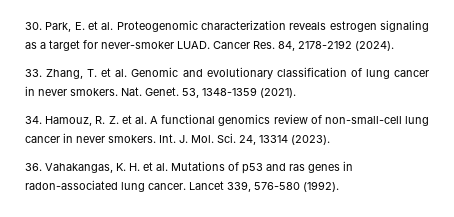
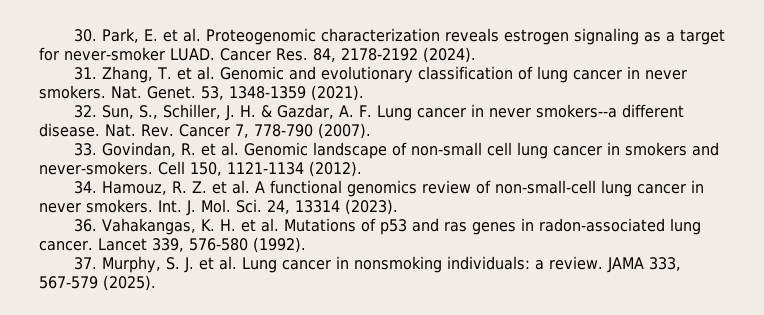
[25,69,42,77] 33. -> [73,67,97,80] 31.
(296, 93) none -> [73,104,684,121] [39,123,371,139] [73,142,719,159] [39,161,362,177] // 32. Sun, S., Schiller, J. H. & Gazdar, A. F. Lung cancer in never smokers--a different disease. Nat. Rev. Cancer 7, 778-790 (2007). // 33. Govindan, R. et al. Genomic landscape of non-small cell lung cancer in smokers and never-smokers. Cell 150, 1121-1134 (2012).
(339, 186) none -> [73,256,681,273] [39,275,156,291] // 37. Murphy, S. J. et al. Lung cancer in nonsmoking individuals: a review. JAMA 333, 567-579 (2025).

